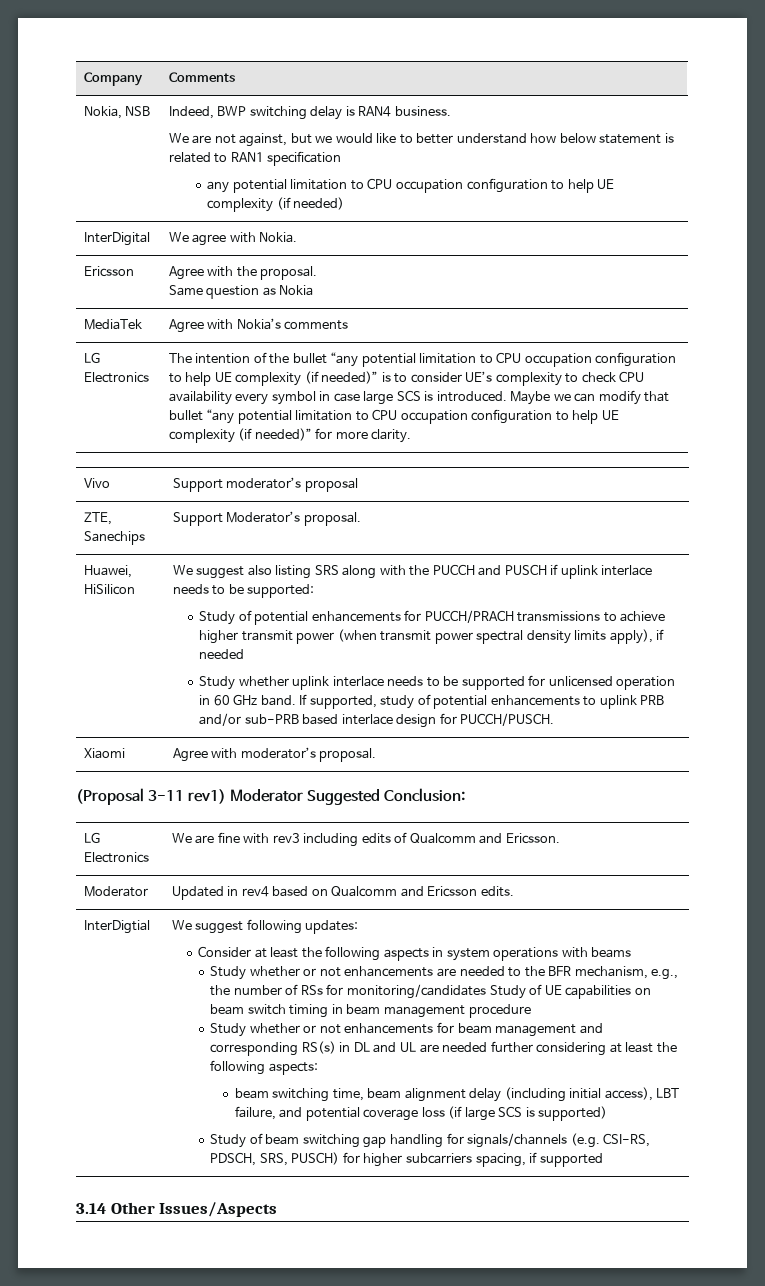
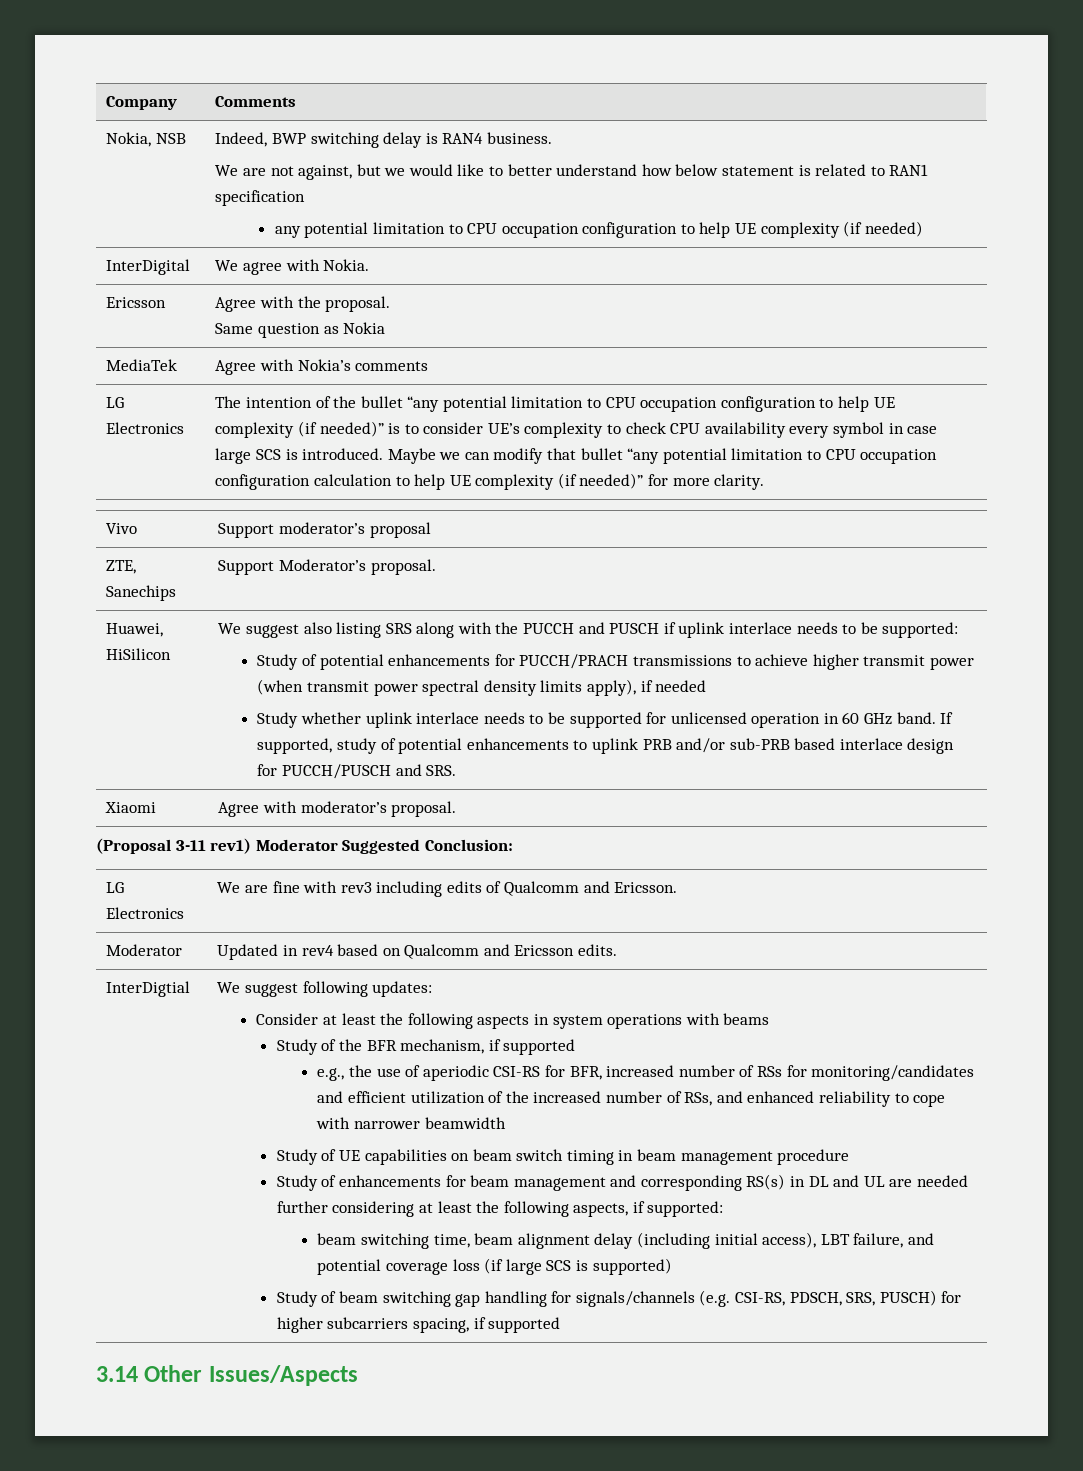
(553, 416) none -> [313,474,392,486] calculation
[460,713,555,726] PUCCH/PUSCH. -> [281,764,457,779] PUCCH/PUSCH and SRS.
[249,966,679,980] [210,985,231,996] whether or not enhancements are needed to the BFR mechanism, e.g., the -> [321,1039,576,1055] [317,1065,675,1081] of the BFR mechanism, if supported // e.g., the use of aperiodic CSI-RS for BFR, increased
(486, 991) none -> [317,1091,946,1107] [316,1117,506,1129] and efficient utilization of the increased number of RSs, and enhanced reliability to cope with narrower beamwidth //
[249,1023,341,1034] whether or not -> [321,1175,337,1187] of
[268,1062,318,1075] aspects: -> [573,1201,724,1217] aspects, if supported:

